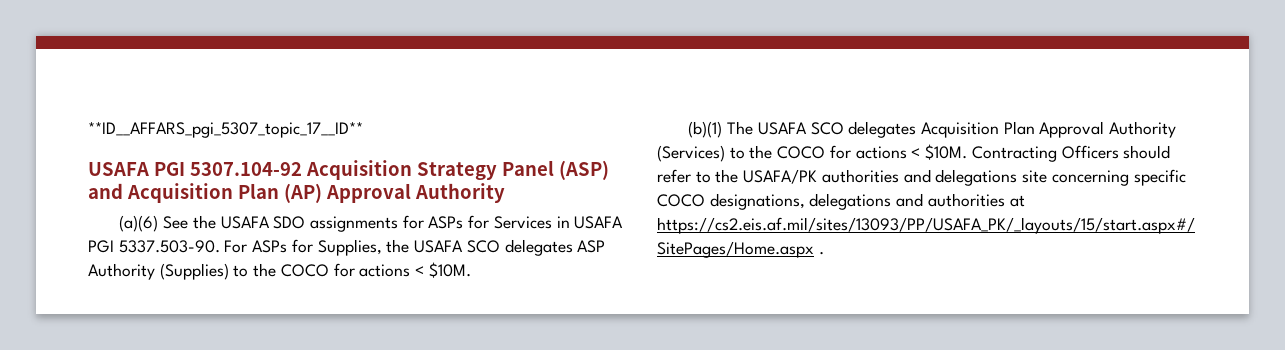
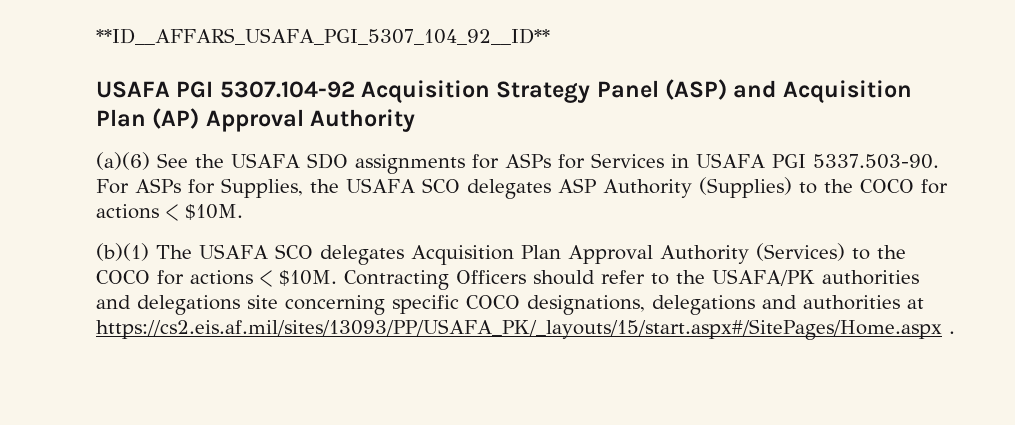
[88,122,363,138] **ID__AFFARS_pgi_5307_topic_17__ID** -> [96,28,550,45] **ID__AFFARS_USAFA_PGI_5307_104_92__ID**

